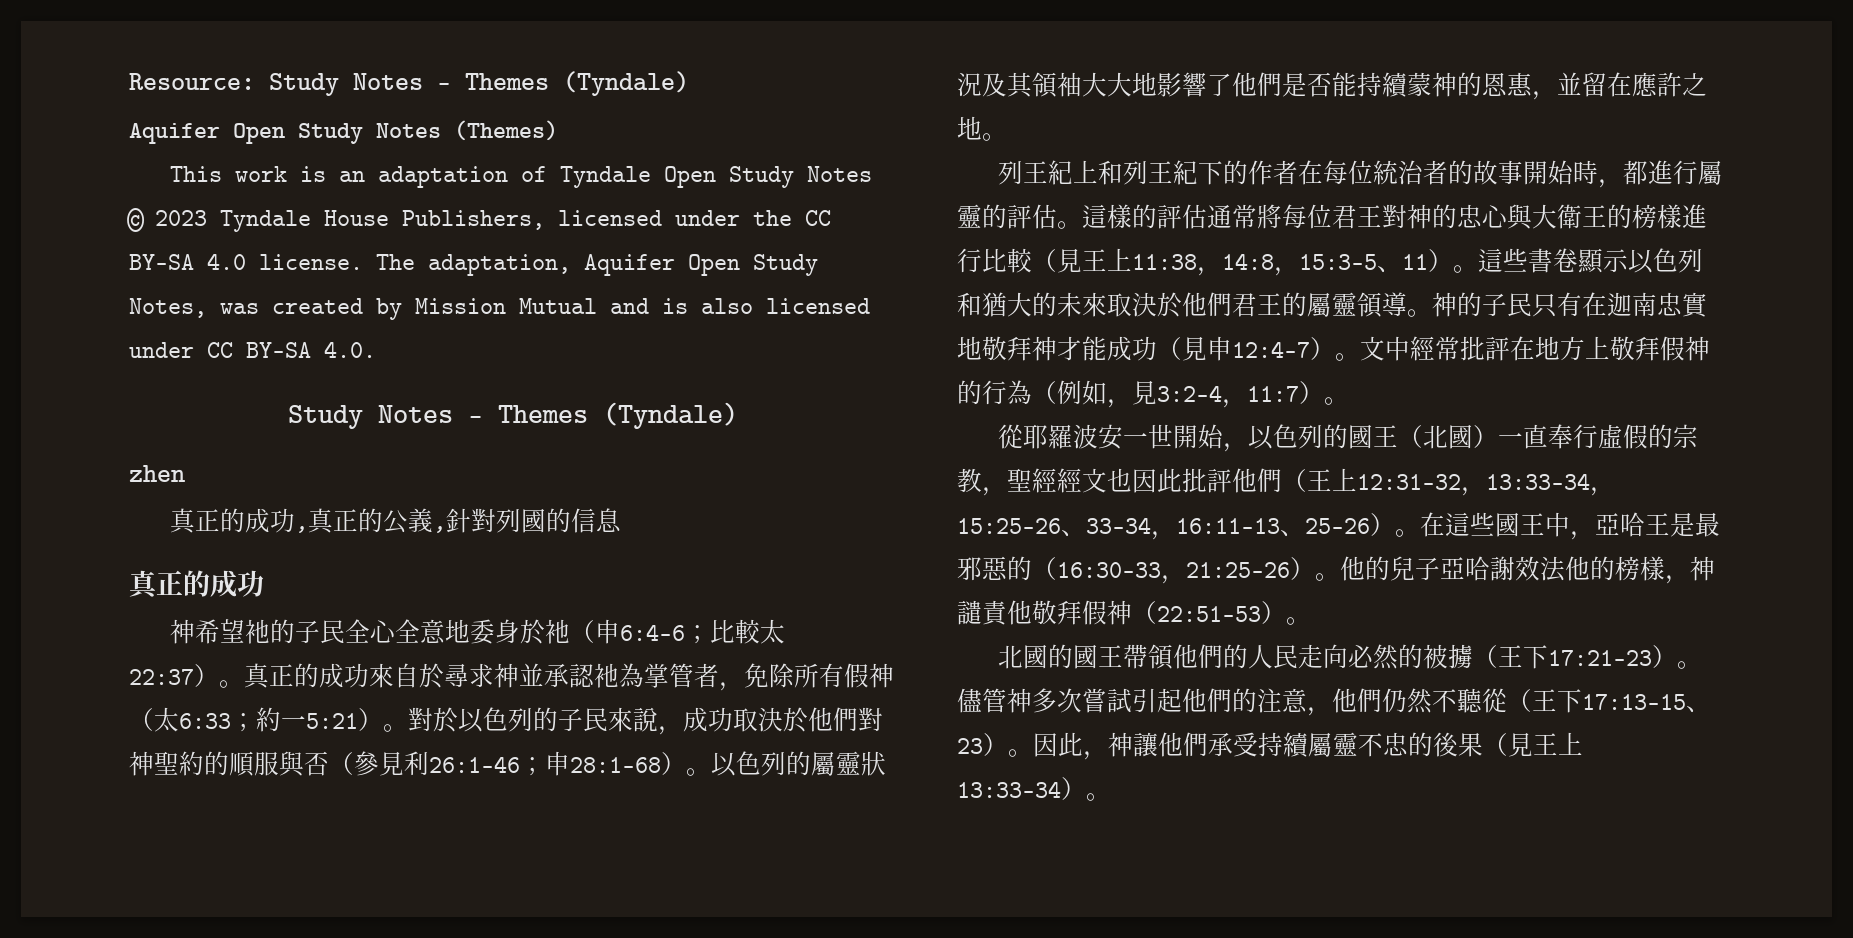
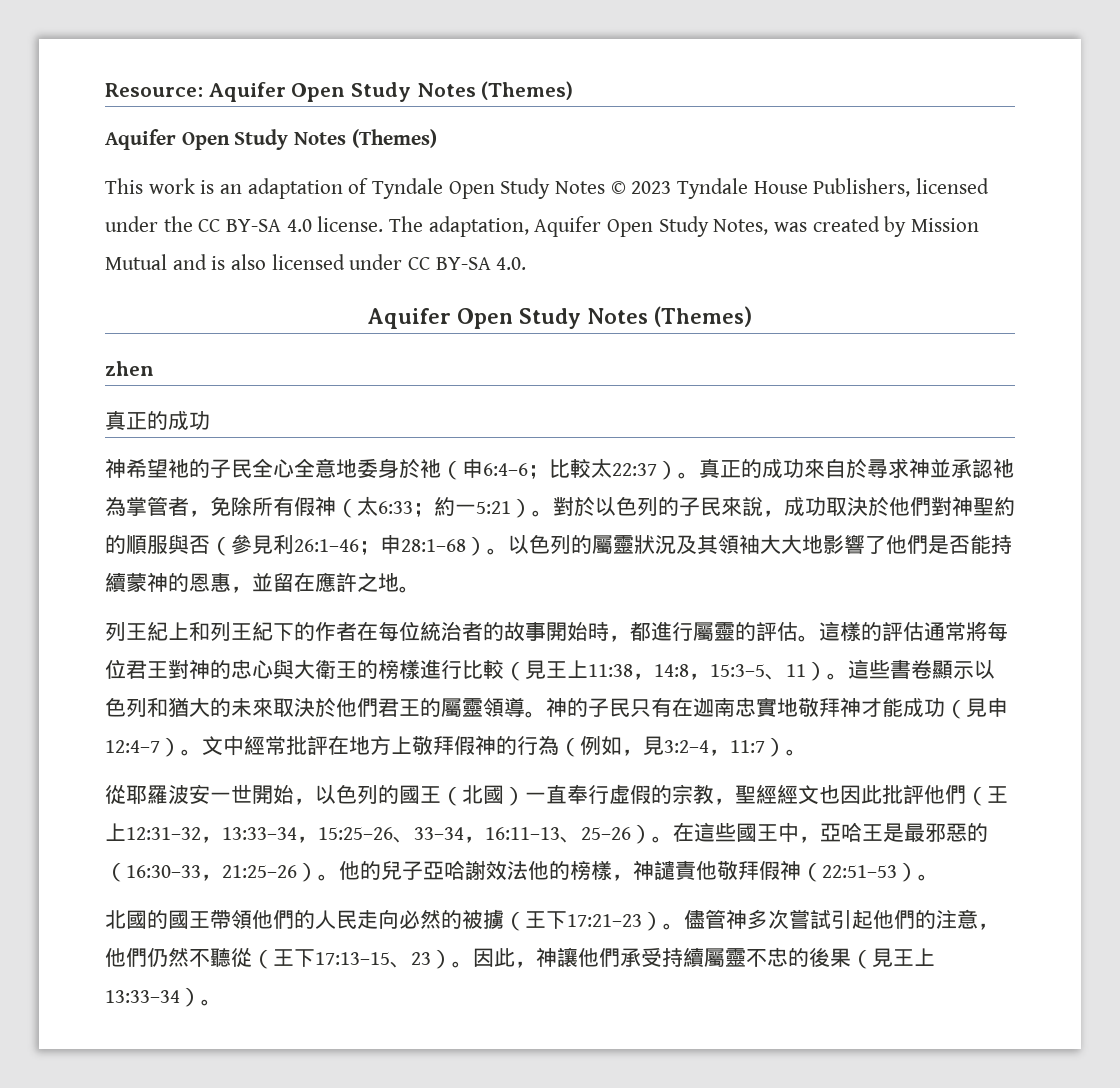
[269,71,689,96] Study Notes - Themes (Tyndale) -> [208,81,574,102] Aquifer Open Study Notes (Themes)
[287,402,738,429] [129,465,186,482] [170,508,622,534] Study Notes - Themes (Tyndale) // zhen // 真正的成功,真正的公義,針對列國的信息 -> [368,306,752,329] [105,361,154,376] Aquifer Open Study Notes (Themes) // zhen

